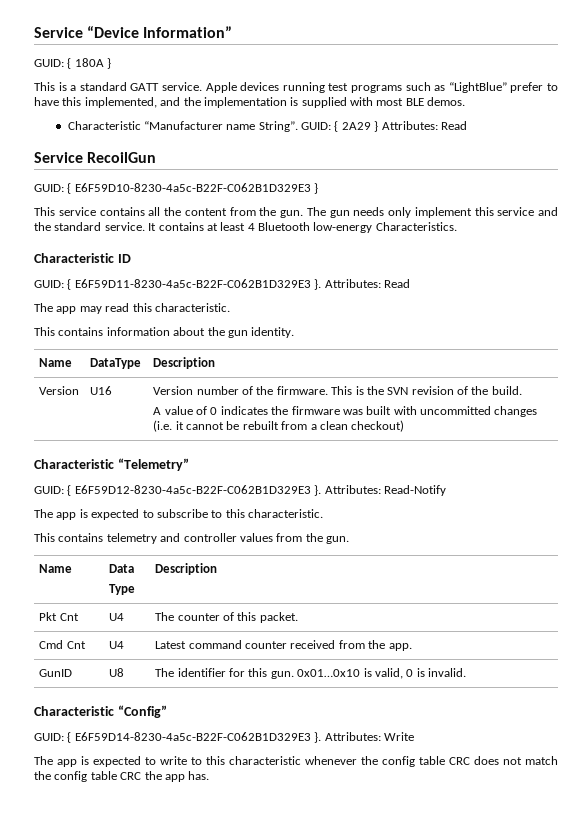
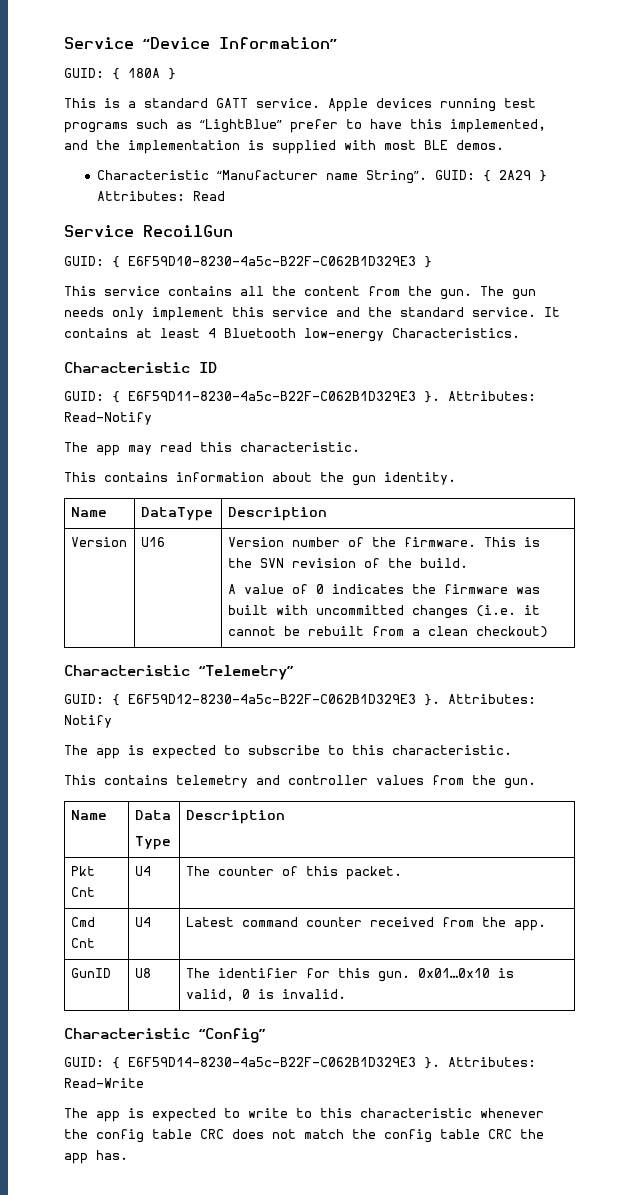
[383,279,410,288] Read -> [64,412,152,425] Read-Notify
[383,485,446,496] Read-Notify -> [64,715,112,728] Notify
[383,732,414,741] Write -> [64,1078,144,1088] Read-Write

